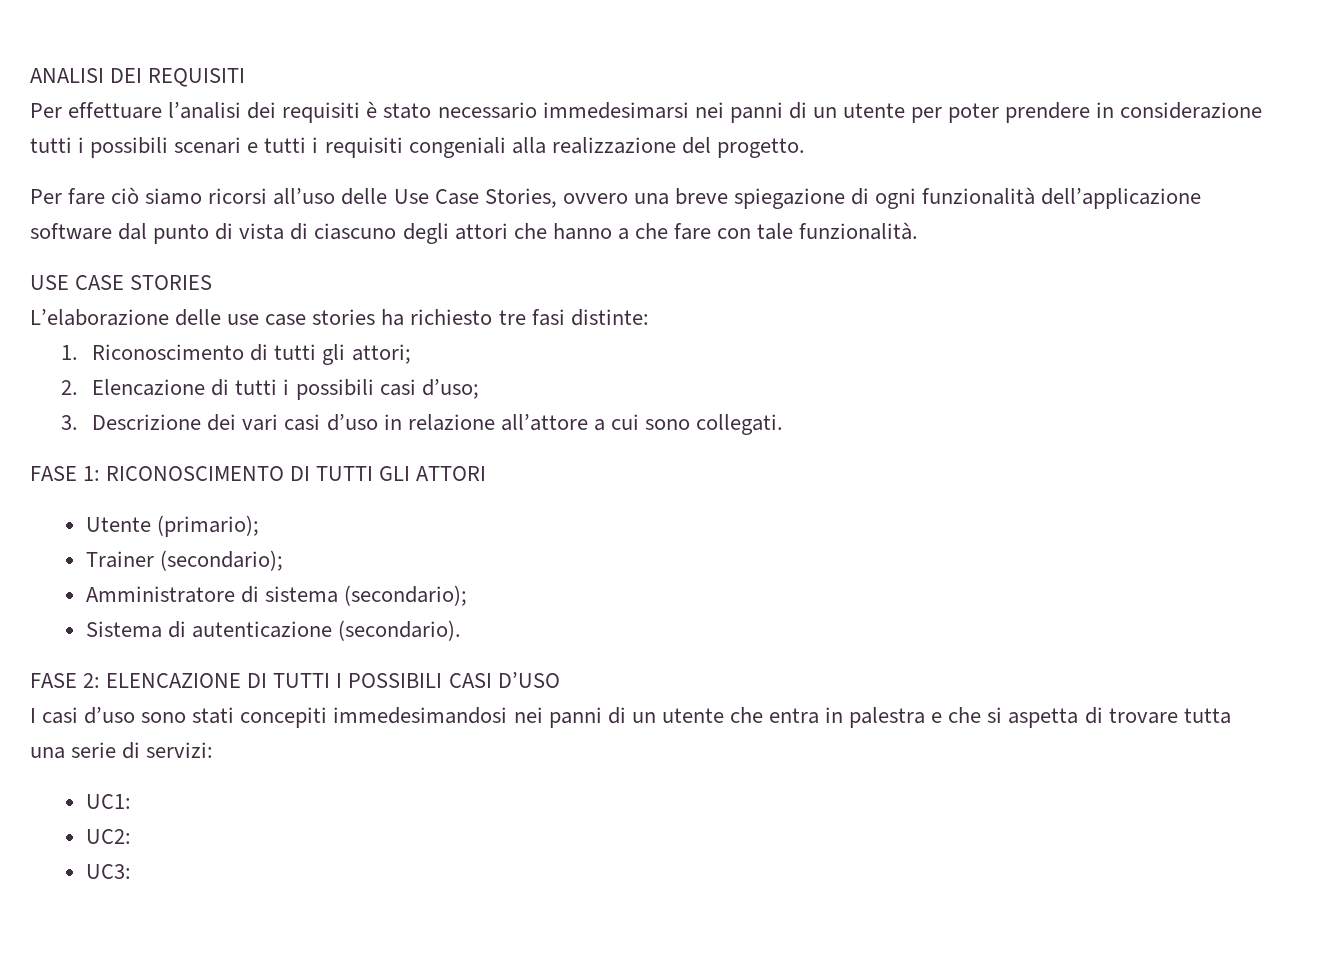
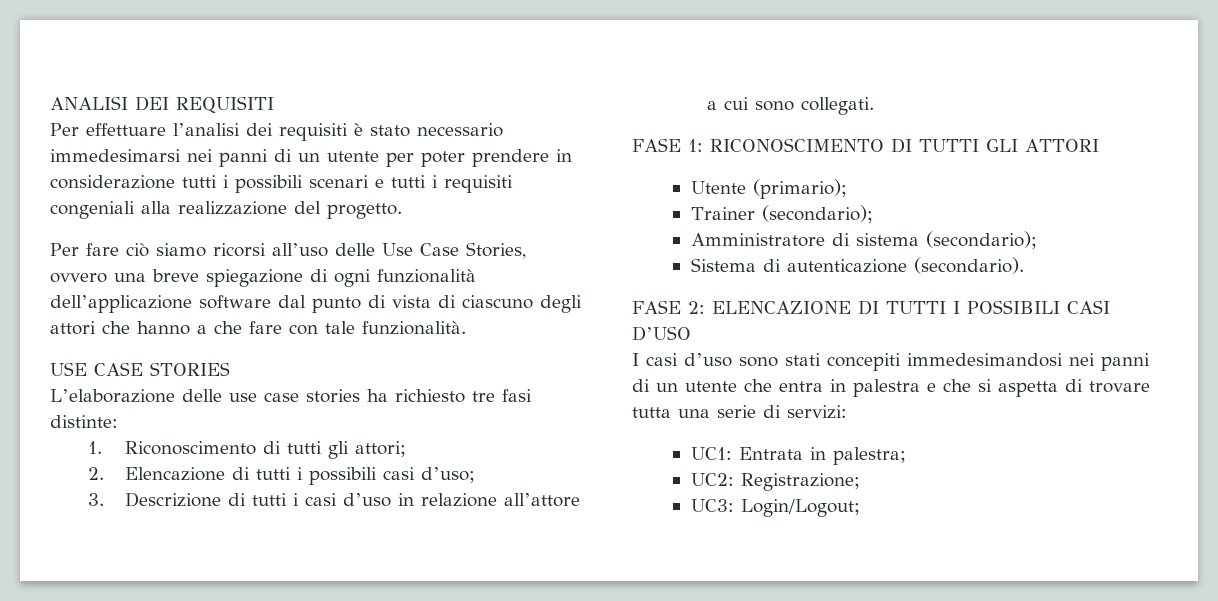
[207,414,279,431] dei vari -> [228,493,300,506] di tutti i
(131, 801) none -> [738,447,906,465] Entrata in palestra;
(131, 836) none -> [740,473,860,491] Registrazione;
(131, 871) none -> [740,499,860,517] Login/Logout;

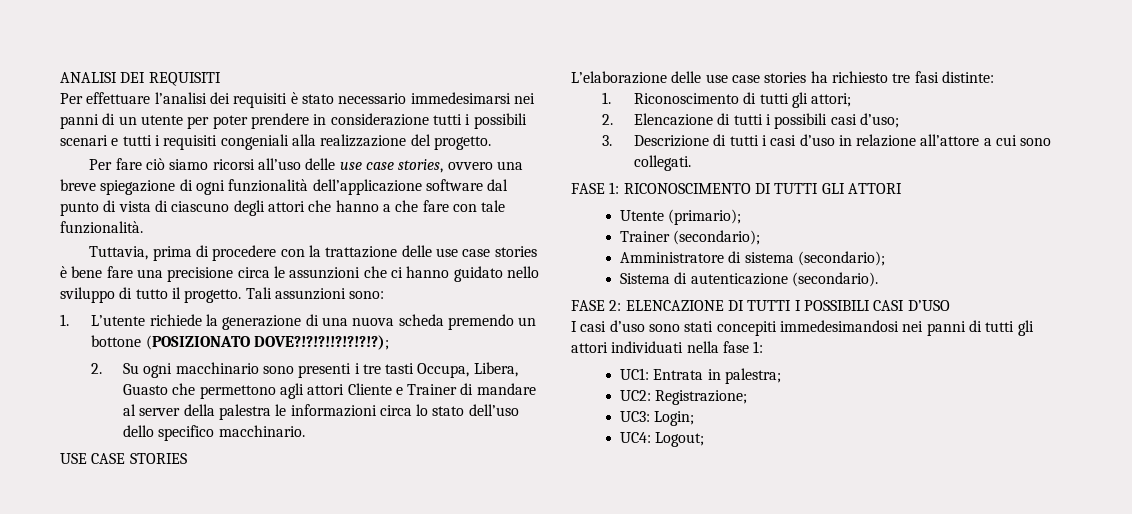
[382,242,526,259] Use Case Stories, -> [339,159,444,173] use case stories,
(466, 328) none -> [89,245,537,261] [60,266,539,282] [60,287,385,303] [60,314,537,330] [91,335,390,350] [91,362,518,378] [122,383,536,399] [122,404,519,420] [122,425,305,441] // Tuttavia, prima di procedere con la trattazione delle use case stories è bene fare una precisione circa le assunzioni che ci hanno guidato nello sviluppo di tutto il progetto. Tali assunzioni sono: // 1. L’utente richiede la generazione di una nuova scheda premendo un bottone (POSIZIONATO DOVE?!?!?!!?!?!?!?); // 2. Su ogni macchinario sono presenti i tre tasti Occupa, Libera, Guasto che permettono agli attori Cliente e Trainer di mandare al server della palestra le informazioni circa lo stato dell’uso dello specifico macchinario.
[656,379,1150,397] [632,405,847,419] un utente che entra in palestra e che si aspetta di trovare tutta una serie di servizi: -> [985,320,1034,336] [571,341,764,353] tutti gli attori individuati nella fase 1:
[740,499,860,517] Login/Logout; -> [654,411,695,426] [620,432,705,447] Login; // UC4: Logout;

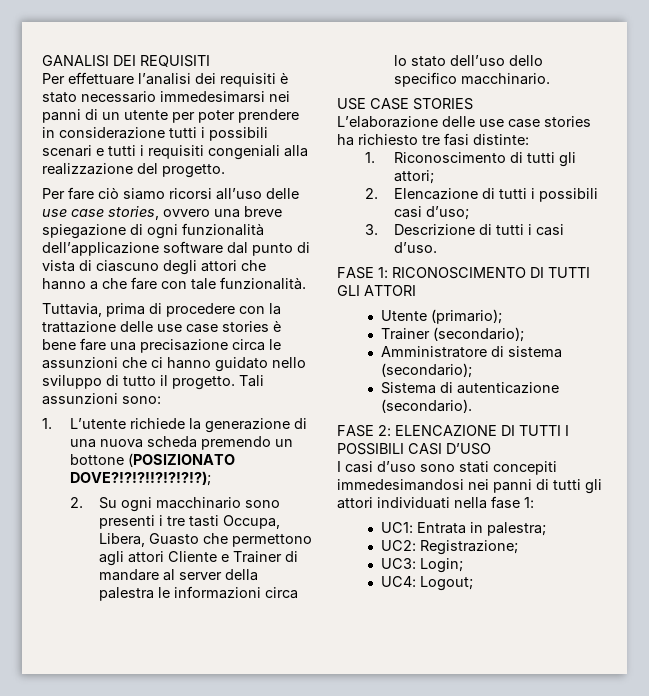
[60,72,117,83] ANALISI -> [42,55,109,67] GANALISI
[167,267,234,282] precisione -> [140,339,228,353] precisazione
[799,134,1052,147] [633,155,691,171] d’uso in relazione all’attore a cui sono collegati. -> [393,242,437,253] d’uso.

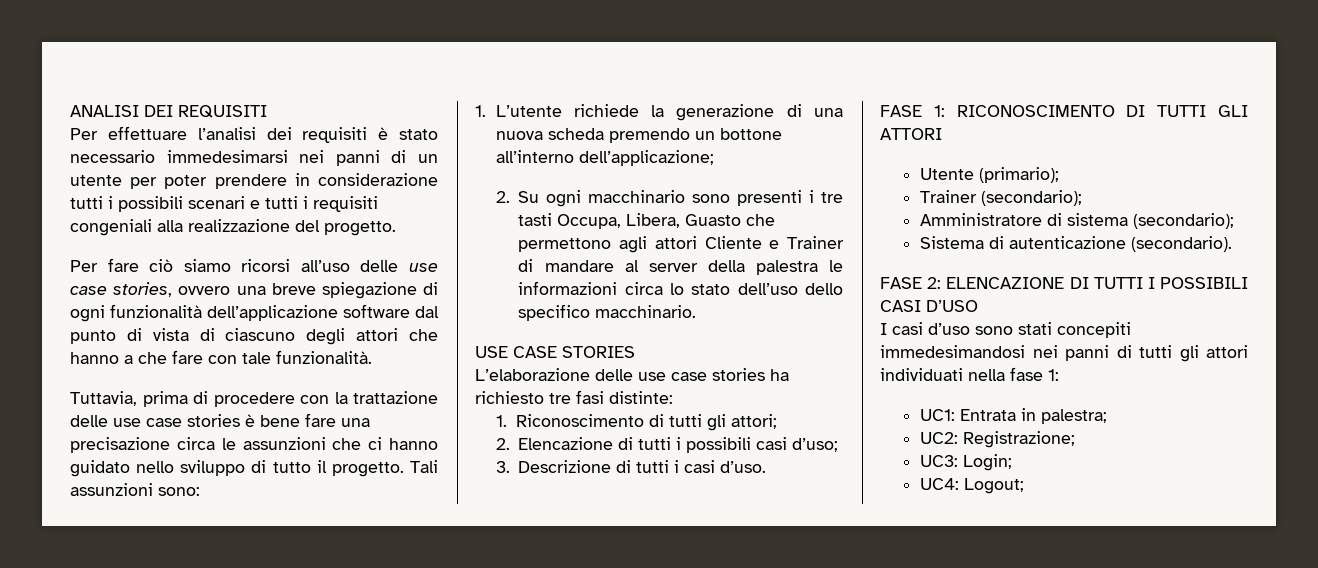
[42,55,109,67] GANALISI -> [70,105,139,117] ANALISI
[128,453,236,467] [70,471,212,486] (POSIZIONATO DOVE?!?!?!!?!?!?!?); -> [495,150,714,166] all’interno dell’applicazione;

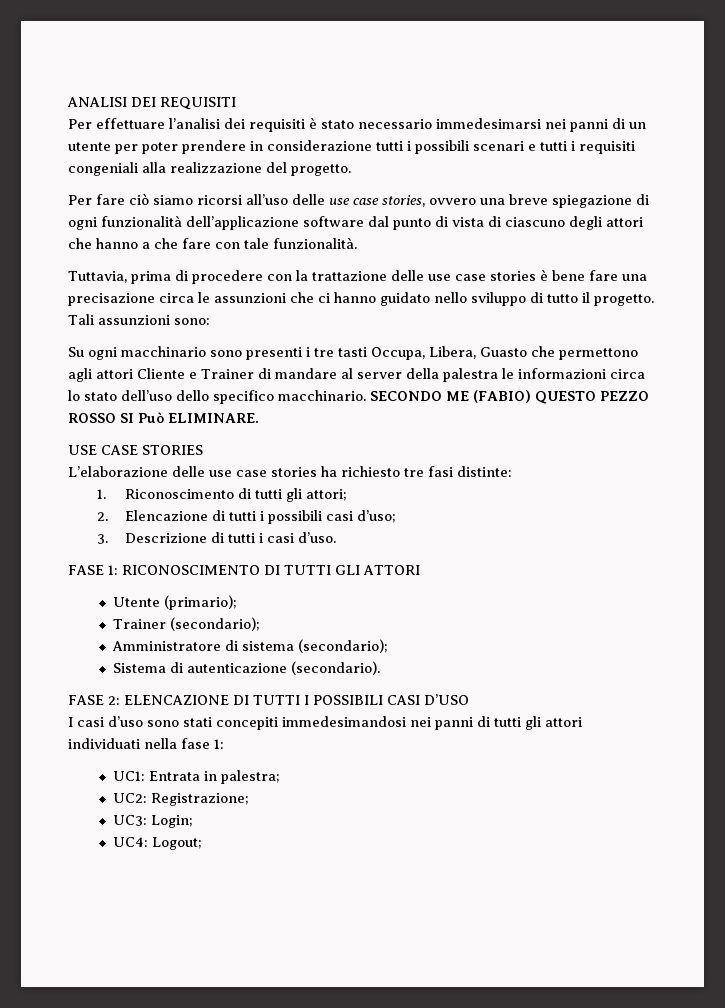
[475,104,843,121] [495,128,782,143] [495,150,714,166] [495,191,510,203] 1. L’utente richiede la generazione di una nuova scheda premendo un bottone all’interno dell’applicazione; // 2. -> (210, 321) none
(697, 311) none -> [370,390,649,404] [68,412,259,423] SECONDO ME (FABIO) QUESTO PEZZO ROSSO SI Può ELIMINARE.

